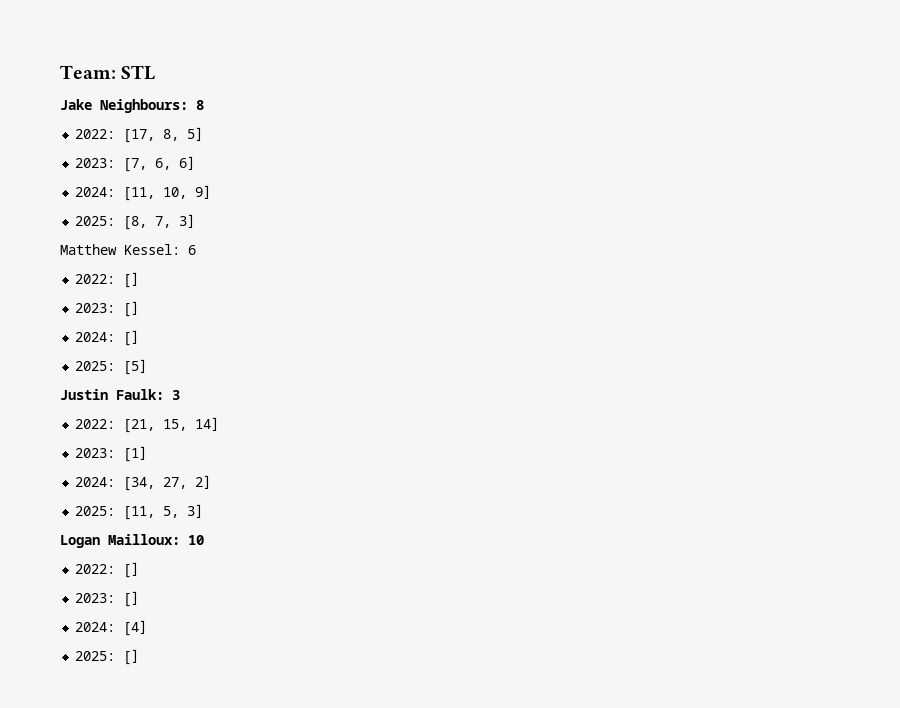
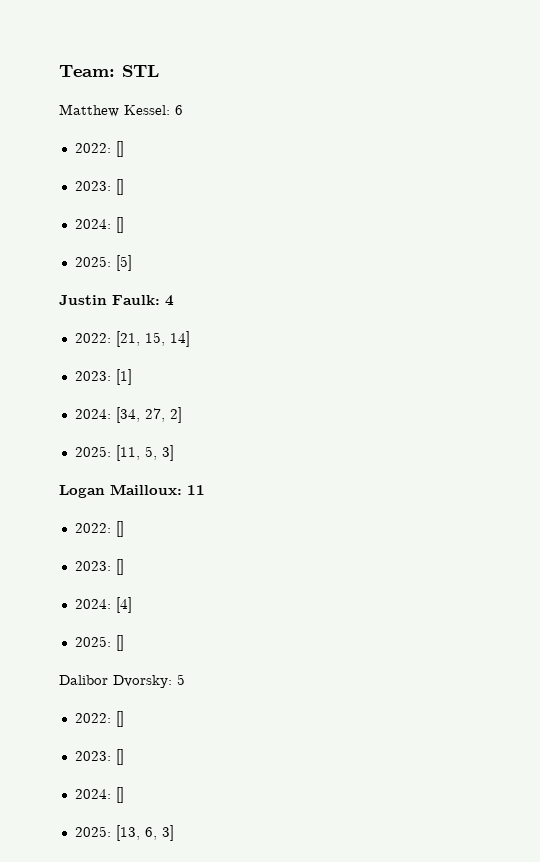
[60,99,204,113] [75,127,204,143] [75,156,196,172] [75,185,212,201] [75,214,196,230] // Jake Neighbours: 8 // 2022: [17, 8, 5] // 2023: [7, 6, 6] // 2024: [11, 10, 9] // 2025: [8, 7, 3] -> (159, 71) none
[172,390,180,400] 3 -> [165,295,174,306] 4
[188,535,204,545] 10 -> [187,485,205,495] 11
(140, 657) none -> [59,674,185,688] [74,711,124,727] [74,749,124,765] [74,787,124,803] [74,825,174,841] // Dalibor Dvorsky: 5 // 2022: [] // 2023: [] // 2024: [] // 2025: [13, 6, 3]

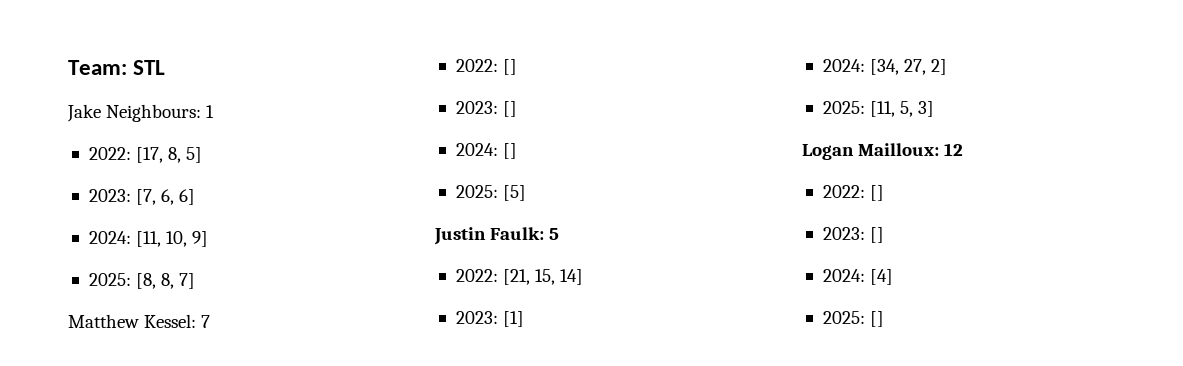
(159, 71) none -> [67,104,215,122] [88,147,203,163] [88,189,196,205] [88,231,209,247] [88,273,196,289] // Jake Neighbours: 1 // 2022: [17, 8, 5] // 2023: [7, 6, 6] // 2024: [11, 10, 9] // 2025: [8, 8, 7]
[175,105,183,115] 6 -> [201,315,211,328] 7
[165,295,174,306] 4 -> [549,228,560,240] 5
[187,485,205,495] 11 -> [944,143,964,156] 12
[59,674,185,688] [74,711,124,727] [74,749,124,765] [74,787,124,803] [74,825,174,841] // Dalibor Dvorsky: 5 // 2022: [] // 2023: [] // 2024: [] // 2025: [13, 6, 3] -> (885, 319) none

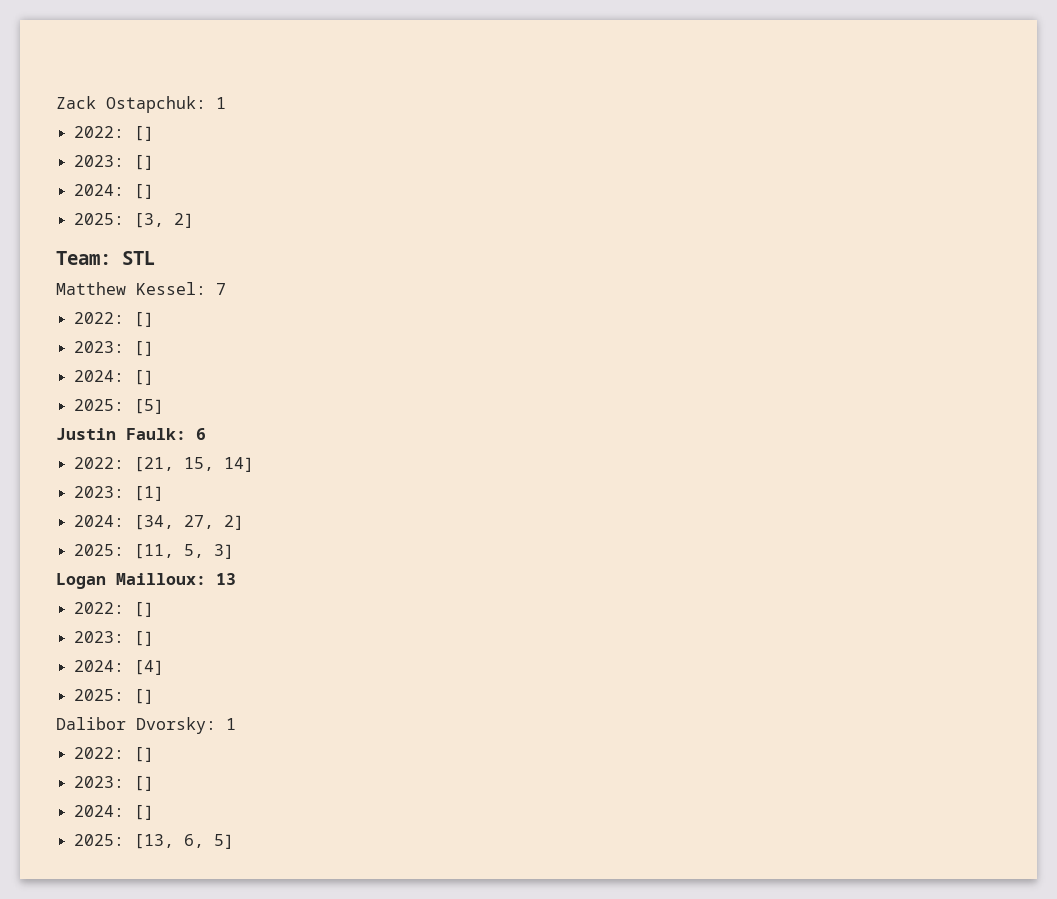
[68,60,166,75] [67,104,215,122] [88,147,203,163] [88,189,196,205] [88,231,209,247] [88,273,196,289] Team: STL // Jake Neighbours: 1 // 2022: [17, 8, 5] // 2023: [7, 6, 6] // 2024: [11, 10, 9] // 2025: [8, 8, 7] -> [56,96,226,113] [74,126,155,141] [74,155,155,170] [74,184,155,199] [74,213,195,228] [56,251,155,265] Zack Ostapchuk: 1 // 2022: [] // 2023: [] // 2024: [] // 2025: [3, 2] // Team: STL
[549,228,560,240] 5 -> [196,428,206,440] 6
[944,143,964,156] 12 -> [216,573,236,585] 13
(885, 319) none -> [56,717,236,734] [74,747,155,762] [74,776,155,791] [74,805,155,820] [74,834,235,849] // Dalibor Dvorsky: 1 // 2022: [] // 2023: [] // 2024: [] // 2025: [13, 6, 5]

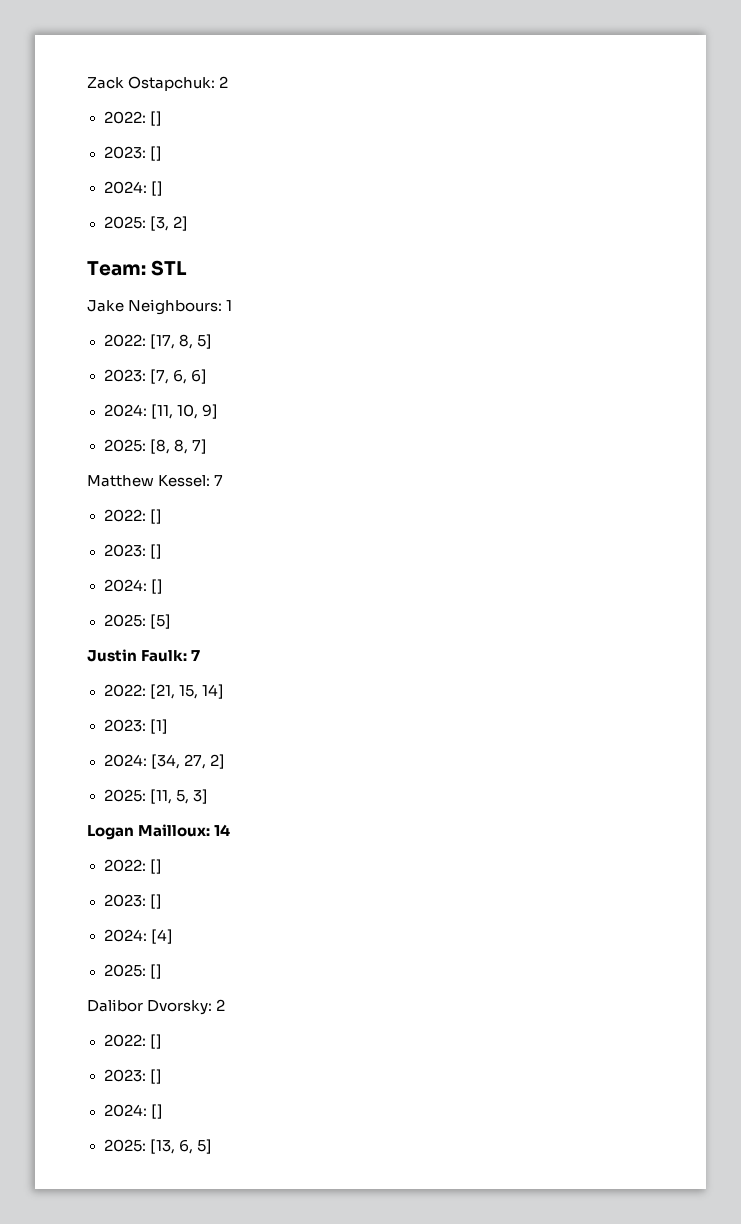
[216,97,226,109] 1 -> [219,76,229,88] 2
(155, 258) none -> [87,299,233,315] [103,334,212,349] [103,369,207,384] [103,404,218,419] [103,439,207,454] // Jake Neighbours: 1 // 2022: [17, 8, 5] // 2023: [7, 6, 6] // 2024: [11, 10, 9] // 2025: [8, 8, 7]
[196,428,206,440] 6 -> [191,650,201,661] 7
[216,573,236,585] 13 -> [214,824,231,836] 14
[226,718,236,730] 1 -> [216,999,226,1011] 2

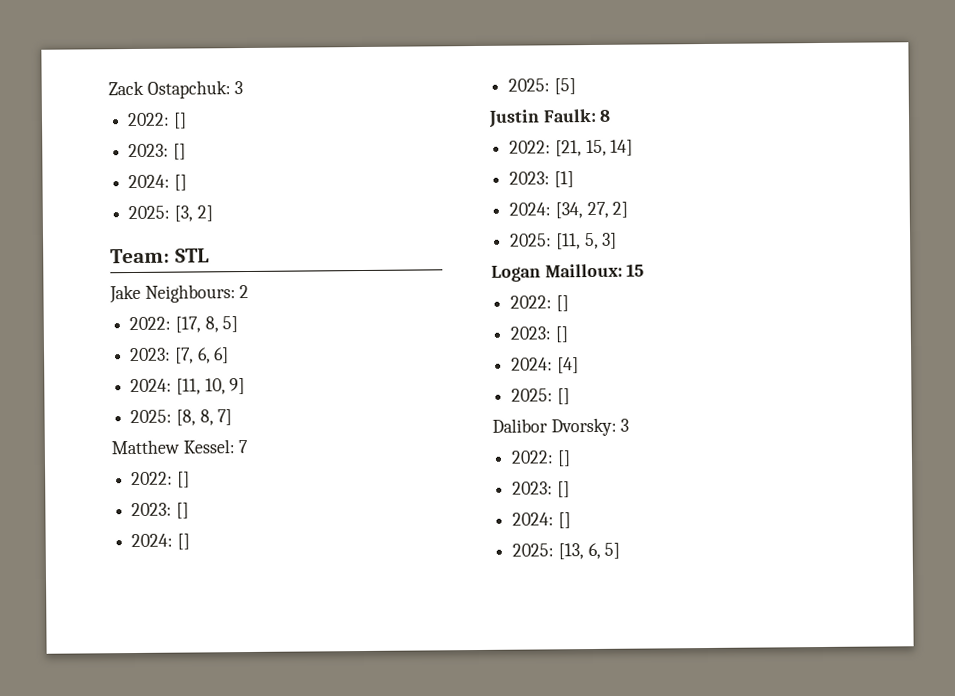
[219,76,229,88] 2 -> [234,81,244,95] 3
[226,300,233,311] 1 -> [239,284,250,299] 2
[191,650,201,661] 7 -> [599,109,612,122] 8
[214,824,231,836] 14 -> [626,263,645,277] 15
[216,999,226,1011] 2 -> [620,418,630,432] 3

